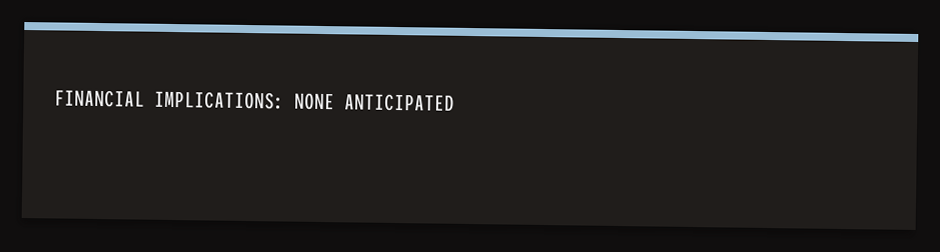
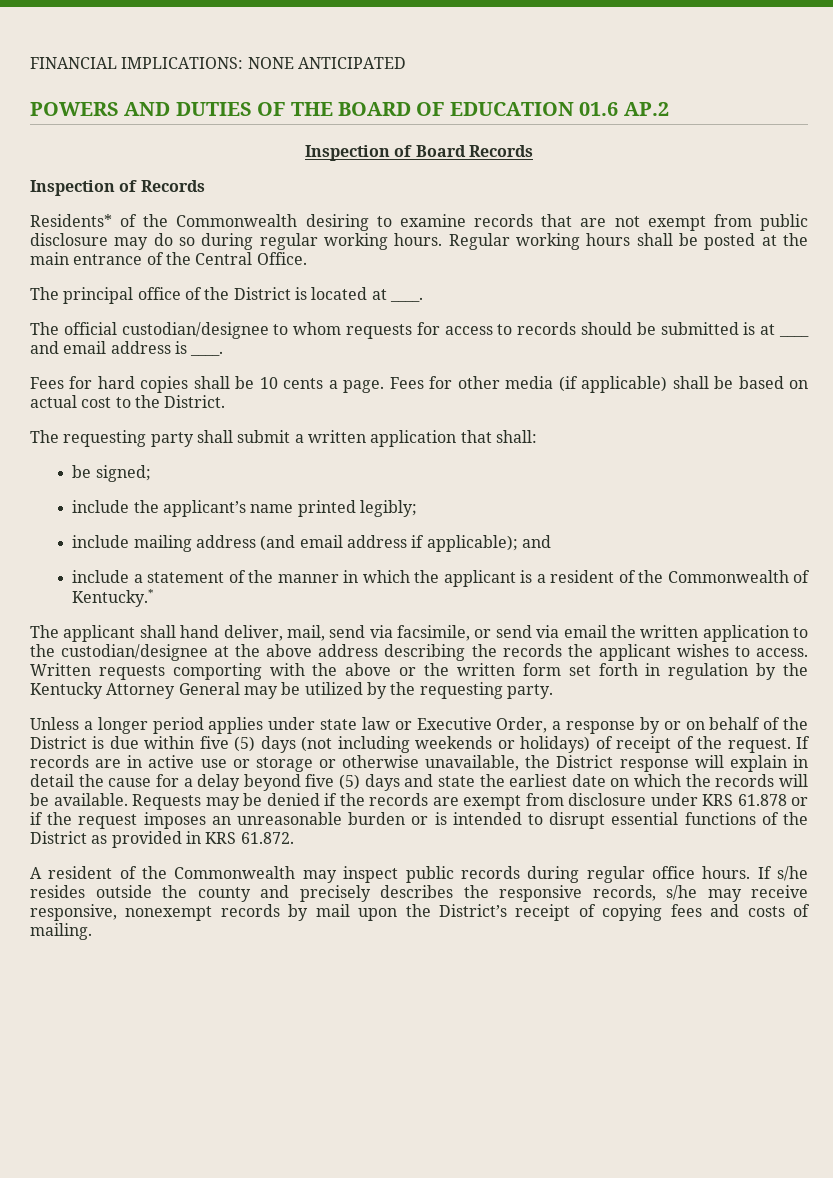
(455, 102) none -> [30,102,669,116] [305,145,533,161] [30,180,205,196] [30,214,808,231] [30,233,809,250] [30,252,307,265] [30,287,423,304] [30,322,776,339] [778,335,809,337] [30,341,224,356] [30,376,809,393] [30,395,226,408] [30,430,537,447] [72,465,151,482] [72,500,418,517] [72,535,552,552] [72,570,810,587] [72,589,155,607] [30,625,808,642] [30,644,809,661] [30,663,809,680] [30,682,553,699] [30,717,809,734] [30,736,811,753] [30,755,808,772] [30,774,809,791] [30,793,808,810] [30,812,809,829] [30,831,294,848] [30,866,808,883] [30,885,808,902] [30,904,811,921] [30,923,92,940] // POWERS AND DUTIES OF THE BOARD OF EDUCATION 01.6 AP.2 // Inspection of Board Records // Inspection of Records // Residents* of the Commonwealth desiring to examine records that are not exempt from public disclosure may do so during regular working hours. Regular working hours shall be posted at the main entrance of the Central Office. // The principal office of the District is located at ____. // The official custodian/designee to whom requests for access to records should be submitted is at ____ and email address is ____. // Fees for hard copies shall be 10 cents a page. Fees for other media (if applicable) shall be based on actual cost to the District. // The requesting party shall submit a written application that shall: // be signed; // include the applicant’s name printed legibly; // include mailing address (and email address if applicable); and // include a statement of the manner in which the applicant is a resident of the Commonwealth of Kentucky.* // The applicant shall hand deliver, mail, send via facsimile, or send via email the written application to the custodian/designee at the above address describing the records the applicant wishes to access. Written requests comporting with the above or the written form set forth in regulation by the Kentucky Attorney General may be utilized by the requesting party. // Unless a longer period applies under state law or Executive Order, a response by or on behalf of the District is due within five (5) days (not including weekends or holidays) of receipt of the request. If records are in active use or storage or otherwise unavailable, the District response will explain in detail the cause for a delay beyond five (5) days and state the earliest date on which the records will be available. Requests may be denied if the records are exempt from disclosure under KRS 61.878 or if the request imposes an unreasonable burden or is intended to disrupt essential functions of the District as provided in KRS 61.872. // A resident of the Commonwealth may inspect public records during regular office hours. If s/he resides outside the county and precisely describes the responsive records, s/he may receive responsive, nonexempt records by mail upon the District’s receipt of copying fees and costs of mailing.

